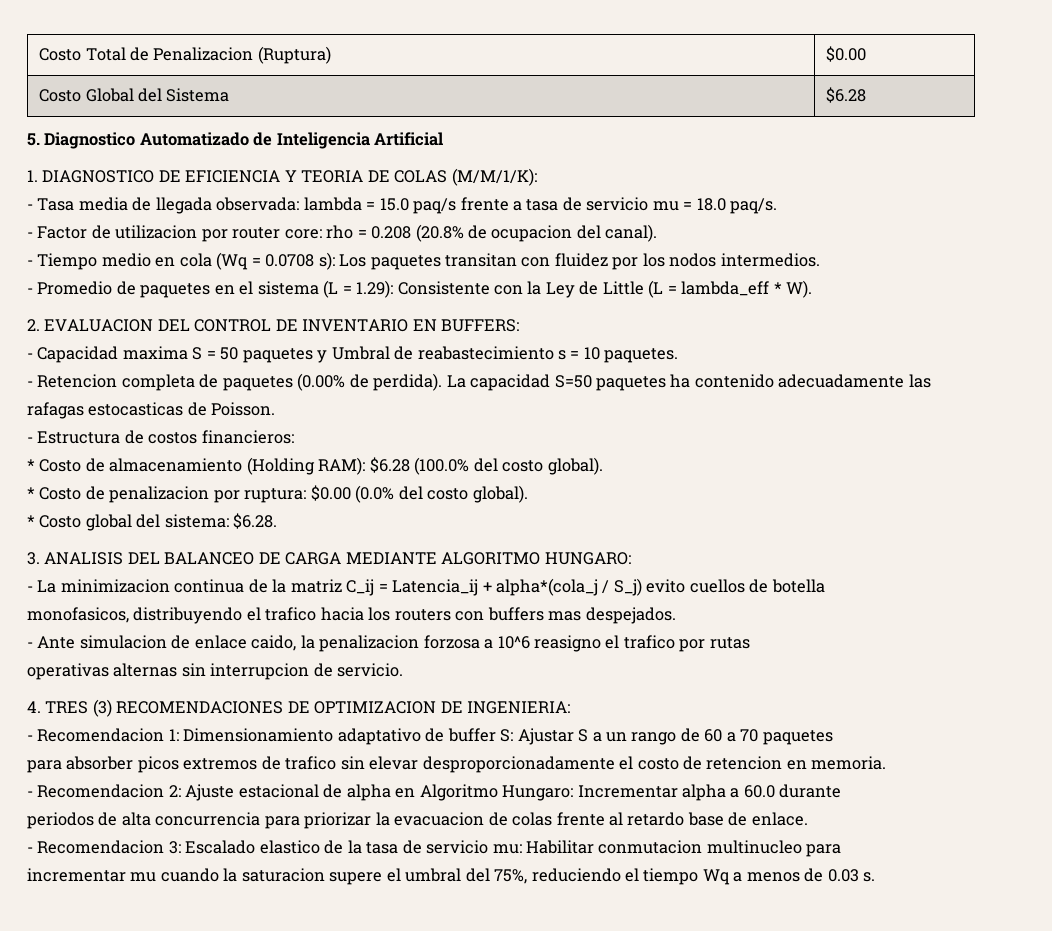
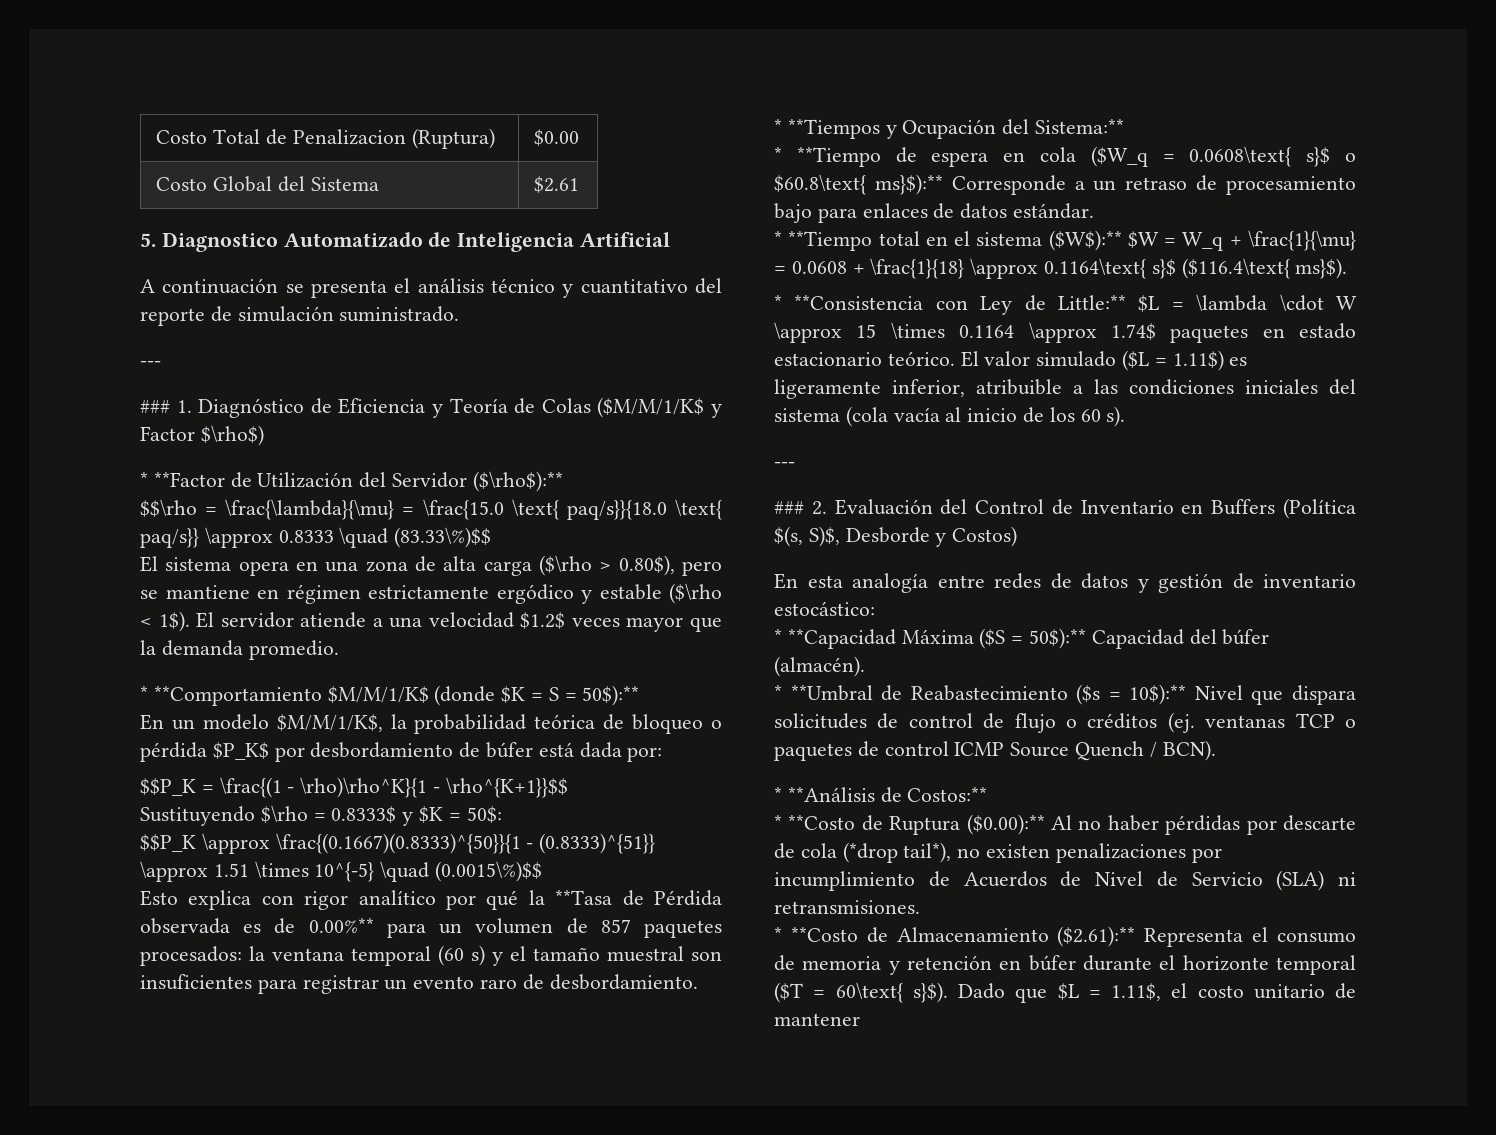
[826,87,867,103] $6.28 -> [534,176,580,193] $2.61
[27,168,537,186] [27,197,778,214] [27,224,658,242] [27,252,820,270] [27,280,813,298] [27,319,520,332] [27,346,679,363] [27,373,931,391] [27,402,276,419] [27,430,294,444] [27,457,603,475] [27,485,528,503] [27,513,278,531] [27,552,631,565] [27,578,825,596] [27,607,676,624] [27,635,750,652] [27,663,404,680] [27,699,571,717] [27,728,833,745] [27,756,887,773] [27,784,842,801] [27,812,808,829] [27,840,842,857] [27,868,876,885] 1. DIAGNOSTICO DE EFICIENCIA Y TEORIA DE COLAS (M/M/1/K): // - Tasa media de llegada observada: lambda = 15.0 paq/s frente a tasa de servicio mu = 18.0 paq/s. // - Factor de utilizacion por router core: rho = 0.208 (20.8% de ocupacion del canal). // - Tiempo medio en cola (Wq = 0.0708 s): Los paquetes transitan con fluidez por los nodos intermedios. // - Promedio de paquetes en el sistema (L = 1.29): Consistente con la Ley de Little (L = lambda_eff * W). // 2. EVALUACION DEL CONTROL DE INVENTARIO EN BUFFERS: // - Capacidad maxima S = 50 paquetes y Umbral de reabastecimiento s = 10 paquetes. // - Retencion completa de paquetes (0.00% de perdida). La capacidad S=50 paquetes ha contenido adecuadamente las rafagas estocasticas de Poisson. // - Estructura de costos financieros: // * Costo de almacenamiento (Holding RAM): $6.28 (100.0% del costo global). // * Costo de penalizacion por ruptura: $0.00 (0.0% del costo global). // * Costo global del sistema: $6.28. // 3. ANALISIS DEL BALANCEO DE CARGA MEDIANTE ALGORITMO HUNGARO: // - La minimizacion continua de la matriz C_ij = Latencia_ij + alpha*(cola_j / S_j) evito cuellos de botella // monofasicos, distribuyendo el trafico hacia los routers con buffers mas despejados. // - Ante simulacion de enlace caido, la penalizacion forzosa a 10^6 reasigno el trafico por rutas // operativas alternas sin interrupcion de servicio. // 4. TRES (3) RECOMENDACIONES DE OPTIMIZACION DE INGENIERIA: // - Recomendacion 1: Dimensionamiento adaptativo de buffer S: Ajustar S a un rango de 60 a 70 paquetes // para absorber picos extremos de trafico sin elevar desproporcionadamente el costo de retencion en memoria. // - Recomendacion 2: Ajuste estacional de alpha en Algoritmo Hungaro: Incrementar alpha a 60.0 durante // periodos de alta concurrencia para priorizar la evacuacion de colas frente al retardo base de enlace. // - Recomendacion 3: Escalado elastico de la tasa de servicio mu: Habilitar conmutacion multinucleo para // incrementar mu cuando la saturacion supere el umbral del 75%, reduciendo el tiempo Wq a menos de 0.03 s. -> [140,278,722,298] [140,306,460,326] [140,361,161,367] [140,397,722,418] [140,425,264,446] [140,471,563,492] [140,499,722,520] [140,527,492,548] [140,555,722,576] [140,583,722,604] [140,611,722,632] [140,640,339,660] [140,685,640,706] [140,714,723,734] [140,742,663,762] [140,777,568,798] [140,805,502,826] [140,833,656,854] [140,861,543,882] [140,890,722,910] [140,918,722,938] [140,945,722,966] [140,974,698,994] [774,119,1125,139] [774,146,1356,167] [774,174,1356,195] [774,203,1095,223] [774,230,1356,251] [774,258,1348,279] [774,294,1357,315] [774,322,1356,343] [774,350,1248,371] [774,379,1356,399] [774,406,1126,427] [774,462,795,468] [774,498,1356,519] [774,526,1018,547] [774,573,1356,593] [774,601,875,616] [774,628,1270,649] [774,656,865,677] [774,684,1356,705] [774,712,1356,733] [774,740,1216,761] [774,787,988,803] [774,814,1356,835] [774,842,1222,863] [774,870,1356,891] [774,900,920,914] [774,926,1356,947] [774,955,1356,975] [774,982,1356,1003] [774,1013,860,1026] A continuación se presenta el análisis técnico y cuantitativo del reporte de simulación suministrado. // --- // ### 1. Diagnóstico de Eficiencia y Teoría de Colas ($M/M/1/K$ y Factor $\rho$) // * **Factor de Utilización del Servidor ($\rho$):** // $$\rho = \frac{\lambda}{\mu} = \frac{15.0 \text{ paq/s}}{18.0 \text{ paq/s}} \approx 0.8333 \quad (83.33\%)$$ // El sistema opera en una zona de alta carga ($\rho > 0.80$), pero se mantiene en régimen estrictamente ergódico y estable ($\rho < 1$). El servidor atiende a una velocidad $1.2$ veces mayor que la demanda promedio. // * **Comportamiento $M/M/1/K$ (donde $K = S = 50$):** // En un modelo $M/M/1/K$, la probabilidad teórica de bloqueo o pérdida $P_K$ por desbordamiento de búfer está dada por: // $$P_K = \frac{(1 - \rho)\rho^K}{1 - \rho^{K+1}}$$ // Sustituyendo $\rho = 0.8333$ y $K = 50$: // $$P_K \approx \frac{(0.1667)(0.8333)^{50}}{1 - (0.8333)^{51}} \approx 1.51 \times 10^{-5} \quad (0.0015\%)$$ // Esto explica con rigor analítico por qué la **Tasa de Pérdida observada es de 0.00%** para un volumen de 857 paquetes procesados: la ventana temporal (60 s) y el tamaño muestral son insuficientes para registrar un evento raro de desbordamiento. // * **Tiempos y Ocupación del Sistema:** // * **Tiempo de espera en cola ($W_q = 0.0608\text{ s}$ o $60.8\text{ ms}$):** Corresponde a un retraso de procesamiento bajo para enlaces de datos estándar. // * **Tiempo total en el sistema ($W$):** $W = W_q + \frac{1}{\mu} = 0.0608 + \frac{1}{18} \approx 0.1164\text{ s}$ ($116.4\text{ ms}$). // * **Consistencia con Ley de Little:** $L = \lambda \cdot W \approx 15 \times 0.1164 \approx 1.74$ paquetes en estado estacionario teórico. El valor simulado ($L = 1.11$) es ligeramente inferior, atribuible a las condiciones iniciales del sistema (cola vacía al inicio de los 60 s). // --- // ### 2. Evaluación del Control de Inventario en Buffers (Política $(s, S)$, Desborde y Costos) // En esta analogía entre redes de datos y gestión de inventario estocástico: // * **Capacidad Máxima ($S = 50$):** Capacidad del búfer (almacén). // * **Umbral de Reabastecimiento ($s = 10$):** Nivel que dispara solicitudes de control de flujo o créditos (ej. ventanas TCP o paquetes de control ICMP Source Quench / BCN). // * **Análisis de Costos:** // * **Costo de Ruptura ($0.00):** Al no haber pérdidas por descarte de cola (*drop tail*), no existen penalizaciones por incumplimiento de Acuerdos de Nivel de Servicio (SLA) ni retransmisiones. // * **Costo de Almacenamiento ($2.61):** Representa el consumo de memoria y retención en búfer durante el horizonte temporal ($T = 60\text{ s}$). Dado que $L = 1.11$, el costo unitario de mantener

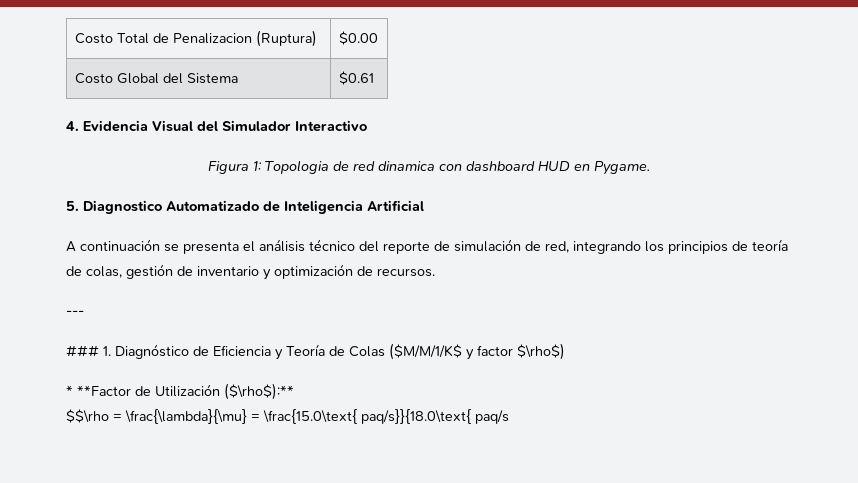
[534,176,580,193] $2.61 -> [338,71,374,85] [66,120,367,132] [208,160,650,175] $0.61 // 4. Evidencia Visual del Simulador Interactivo // Figura 1: Topologia de red dinamica con dashboard HUD en Pygame.
[562,279,688,298] y cuantitativo -> (355, 245) none
[339,306,460,322] suministrado. -> [525,239,788,254] [66,264,435,280] de red, integrando los principios de teoría de colas, gestión de inventario y optimización de recursos.
[140,426,195,441] Factor -> [477,345,513,356] factor
[359,472,468,488] del Servidor -> (220, 390) none
[422,499,722,520] [140,527,492,548] [140,555,722,576] [140,583,722,604] [140,611,722,632] [140,640,339,660] [140,685,640,706] [140,714,723,734] [140,742,663,762] [140,777,568,798] [140,805,502,826] [140,833,656,854] [140,861,543,882] [140,890,722,910] [140,918,722,938] [140,945,722,966] [140,974,698,994] [774,119,1125,139] [774,146,1356,167] [774,174,1356,195] [774,203,1095,223] [774,230,1356,251] [774,258,1348,279] [774,294,1357,315] [774,322,1356,343] [774,350,1248,371] [774,379,1356,399] [774,406,1126,427] [774,462,795,468] [774,498,1356,519] [774,526,1018,547] [774,573,1356,593] [774,601,875,616] [774,628,1270,649] [774,656,865,677] [774,684,1356,705] [774,712,1356,733] [774,740,1216,761] [774,787,988,803] [774,814,1356,835] [774,842,1222,863] [774,870,1356,891] [774,900,920,914] [774,926,1356,947] [774,955,1356,975] [774,982,1356,1003] [774,1013,860,1026] \frac{15.0 \text{ paq/s}}{18.0 \text{ paq/s}} \approx 0.8333 \quad (83.33\%)$$ // El sistema opera en una zona de alta carga ($\rho > 0.80$), pero se mantiene en régimen estrictamente ergódico y estable ($\rho < 1$). El servidor atiende a una velocidad $1.2$ veces mayor que la demanda promedio. // * **Comportamiento $M/M/1/K$ (donde $K = S = 50$):** // En un modelo $M/M/1/K$, la probabilidad teórica de bloqueo o pérdida $P_K$ por desbordamiento de búfer está dada por: // $$P_K = \frac{(1 - \rho)\rho^K}{1 - \rho^{K+1}}$$ // Sustituyendo $\rho = 0.8333$ y $K = 50$: // $$P_K \approx \frac{(0.1667)(0.8333)^{50}}{1 - (0.8333)^{51}} \approx 1.51 \times 10^{-5} \quad (0.0015\%)$$ // Esto explica con rigor analítico por qué la **Tasa de Pérdida observada es de 0.00%** para un volumen de 857 paquetes procesados: la ventana temporal (60 s) y el tamaño muestral son insuficientes para registrar un evento raro de desbordamiento. // * **Tiempos y Ocupación del Sistema:** // * **Tiempo de espera en cola ($W_q = 0.0608\text{ s}$ o $60.8\text{ ms}$):** Corresponde a un retraso de procesamiento bajo para enlaces de datos estándar. // * **Tiempo total en el sistema ($W$):** $W = W_q + \frac{1}{\mu} = 0.0608 + \frac{1}{18} \approx 0.1164\text{ s}$ ($116.4\text{ ms}$). // * **Consistencia con Ley de Little:** $L = \lambda \cdot W \approx 15 \times 0.1164 \approx 1.74$ paquetes en estado estacionario teórico. El valor simulado ($L = 1.11$) es ligeramente inferior, atribuible a las condiciones iniciales del sistema (cola vacía al inicio de los 60 s). // --- // ### 2. Evaluación del Control de Inventario en Buffers (Política $(s, S)$, Desborde y Costos) // En esta analogía entre redes de datos y gestión de inventario estocástico: // * **Capacidad Máxima ($S = 50$):** Capacidad del búfer (almacén). // * **Umbral de Reabastecimiento ($s = 10$):** Nivel que dispara solicitudes de control de flujo o créditos (ej. ventanas TCP o paquetes de control ICMP Source Quench / BCN). // * **Análisis de Costos:** // * **Costo de Ruptura ($0.00):** Al no haber pérdidas por descarte de cola (*drop tail*), no existen penalizaciones por incumplimiento de Acuerdos de Nivel de Servicio (SLA) ni retransmisiones. // * **Costo de Almacenamiento ($2.61):** Representa el consumo de memoria y retención en búfer durante el horizonte temporal ($T = 60\text{ s}$). Dado que $L = 1.11$, el costo unitario de mantener -> [263,409,509,424] \frac{15.0\text{ paq/s}}{18.0\text{ paq/s

